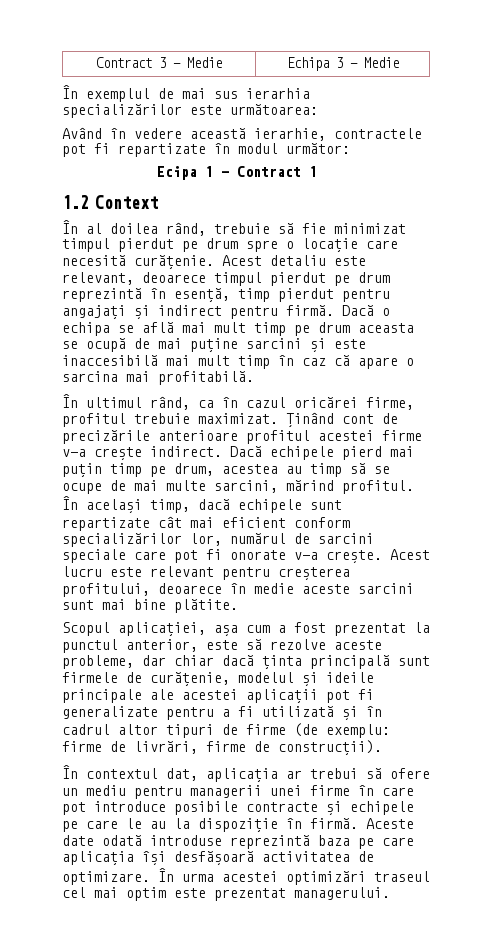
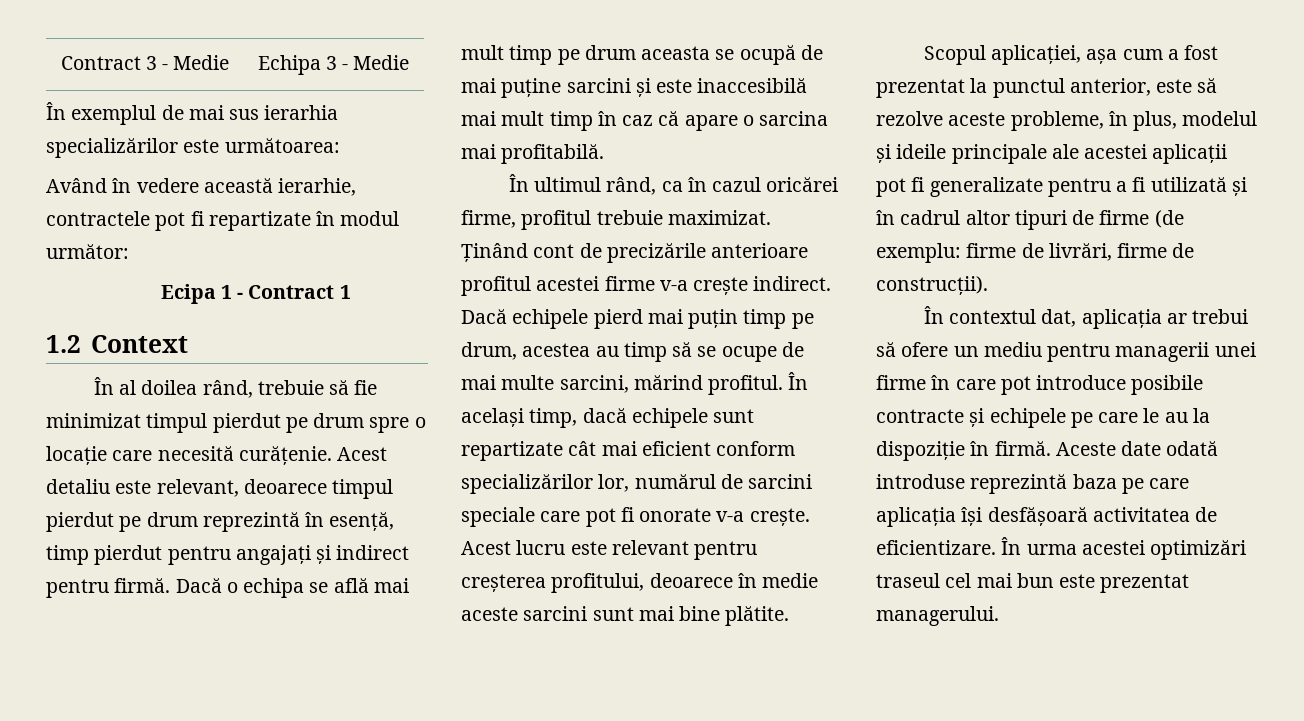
[142,655,430,670] [62,672,230,687] dar chiar dacă ținta principală sunt firmele de curățenie, -> [1108,111,1178,131] în plus,
[62,871,150,885] optimizare. -> [876,540,996,555] eficientizare.
[126,887,166,901] optim -> [1016,573,1054,588] bun

